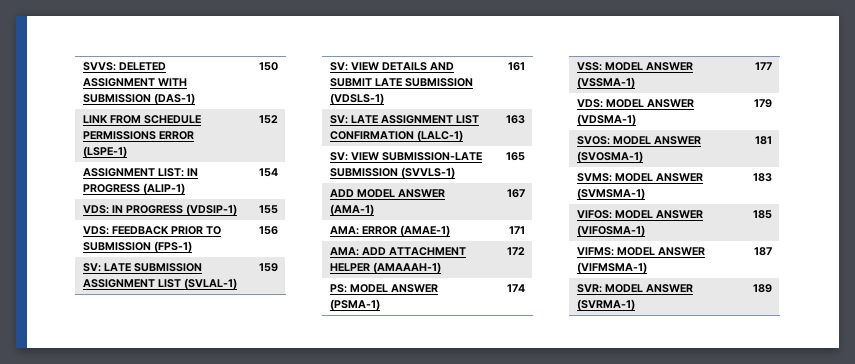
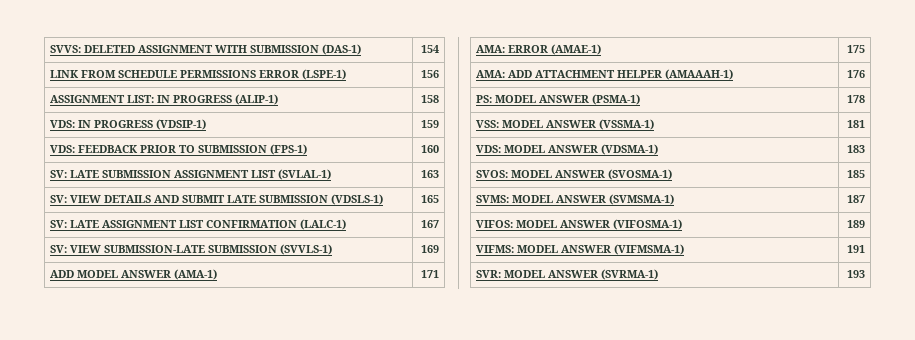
[258,62,278,71] 150 -> [421,45,440,53] 154
[258,115,278,124] 152 -> [421,70,440,78] 156
[258,168,278,177] 154 -> [421,95,440,103] 158
[258,205,278,214] 155 -> [421,120,440,128] 159
[258,226,278,235] 156 -> [421,145,440,153] 160
[258,263,278,272] 159 -> [421,170,440,178] 163
[507,62,525,71] 161 -> [421,195,440,203] 165
[505,115,525,124] 163 -> [421,220,440,228] 167
[505,152,525,161] 165 -> [421,245,440,253] 169
[506,189,525,198] 167 -> [421,270,440,278] 171
[508,226,525,234] 171 -> [847,45,866,53] 175
[506,247,525,255] 172 -> [847,70,866,78] 176
[506,284,525,292] 174 -> [847,95,866,103] 178
[754,62,772,70] 177 -> [847,120,866,128] 181
[753,99,772,108] 179 -> [847,145,866,153] 183
[754,136,772,145] 181 -> [847,170,866,178] 185
[752,173,772,182] 183 -> [847,195,866,203] 187
[752,210,772,219] 185 -> [847,220,866,228] 189
[753,247,772,256] 187 -> [847,245,866,253] 191
[752,284,772,293] 189 -> [847,270,866,278] 193

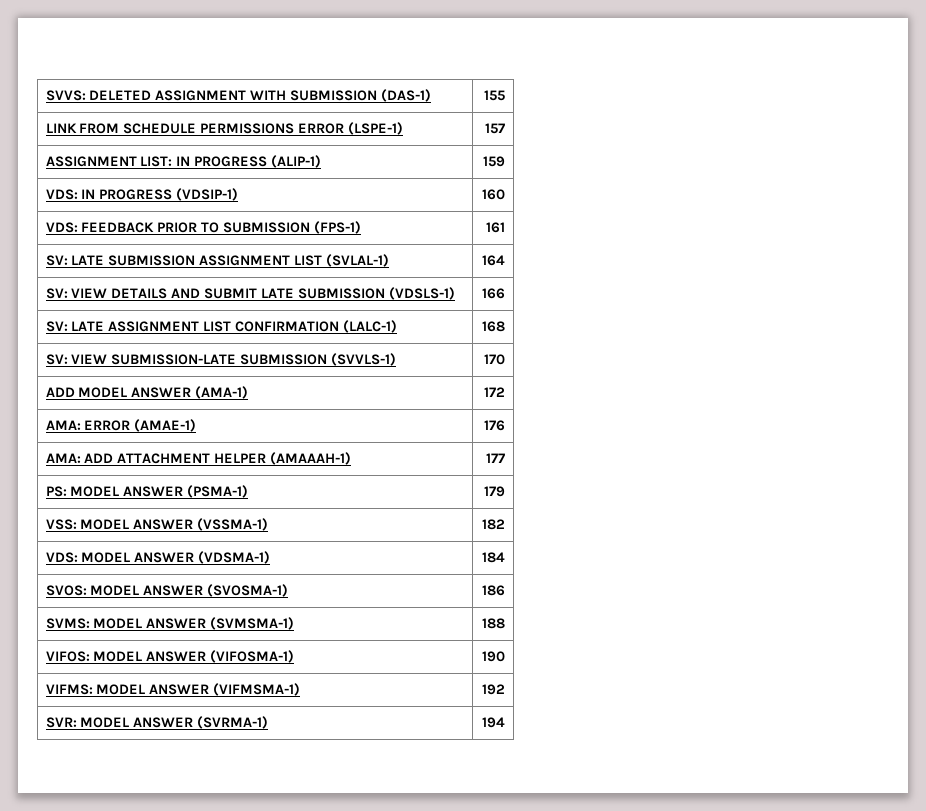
[421,45,440,53] 154 -> [484,90,506,101] 155
[421,70,440,78] 156 -> [485,123,506,134] 157
[421,95,440,103] 158 -> [483,156,506,167] 159
[421,120,440,128] 159 -> [482,189,506,200] 160
[421,145,440,153] 160 -> [486,222,506,233] 161
[421,170,440,178] 163 -> [482,255,506,266] 164
[421,195,440,203] 165 -> [482,288,506,299] 166
[421,220,440,228] 167 -> [482,321,506,332] 168
[421,245,440,253] 169 -> [484,354,506,365] 170
[421,270,440,278] 171 -> [484,387,506,397] 172
[847,45,866,53] 175 -> [484,420,506,431] 176
[847,70,866,78] 176 -> [486,453,506,463] 177
[847,95,866,103] 178 -> [484,486,506,497] 179
[847,120,866,128] 181 -> [482,519,506,530] 182
[847,145,866,153] 183 -> [482,552,506,563] 184
[847,170,866,178] 185 -> [482,585,506,596] 186
[847,195,866,203] 187 -> [482,618,506,629] 188
[847,220,866,228] 189 -> [482,651,506,662] 190
[847,245,866,253] 191 -> [482,684,506,695] 192
[847,270,866,278] 193 -> [482,717,506,728] 194

